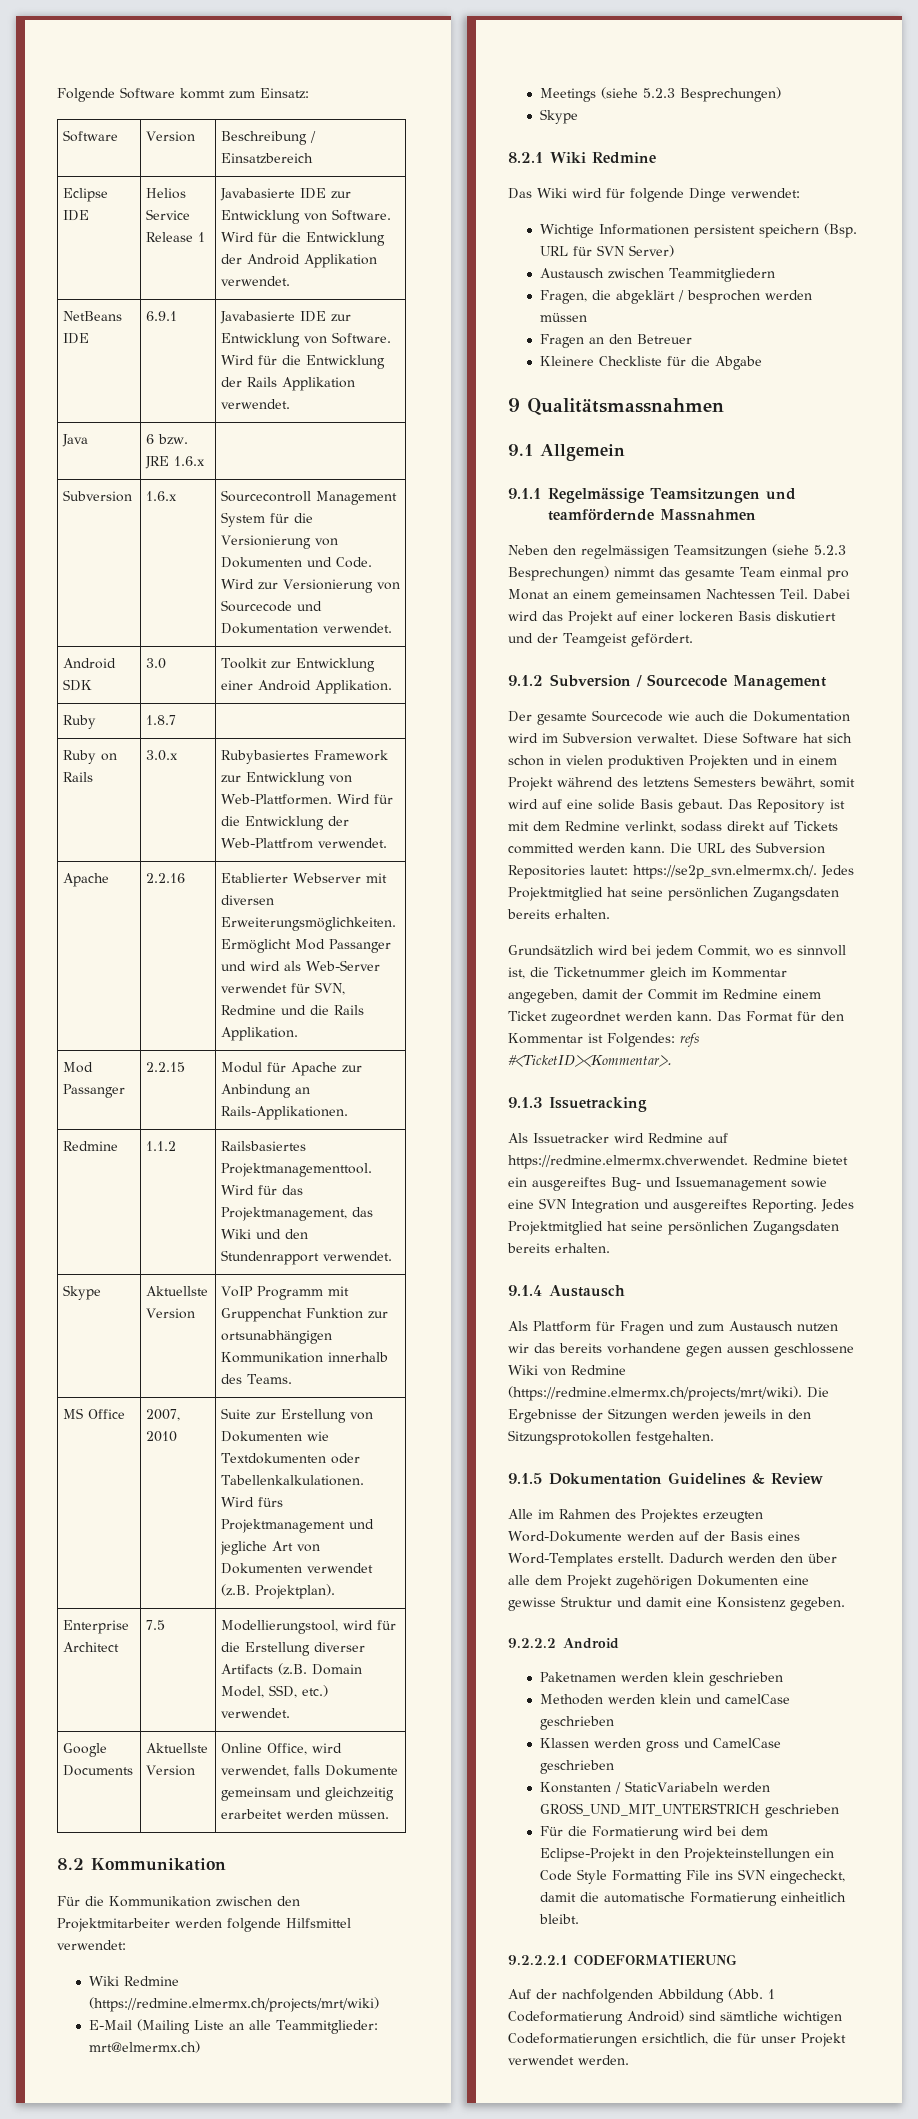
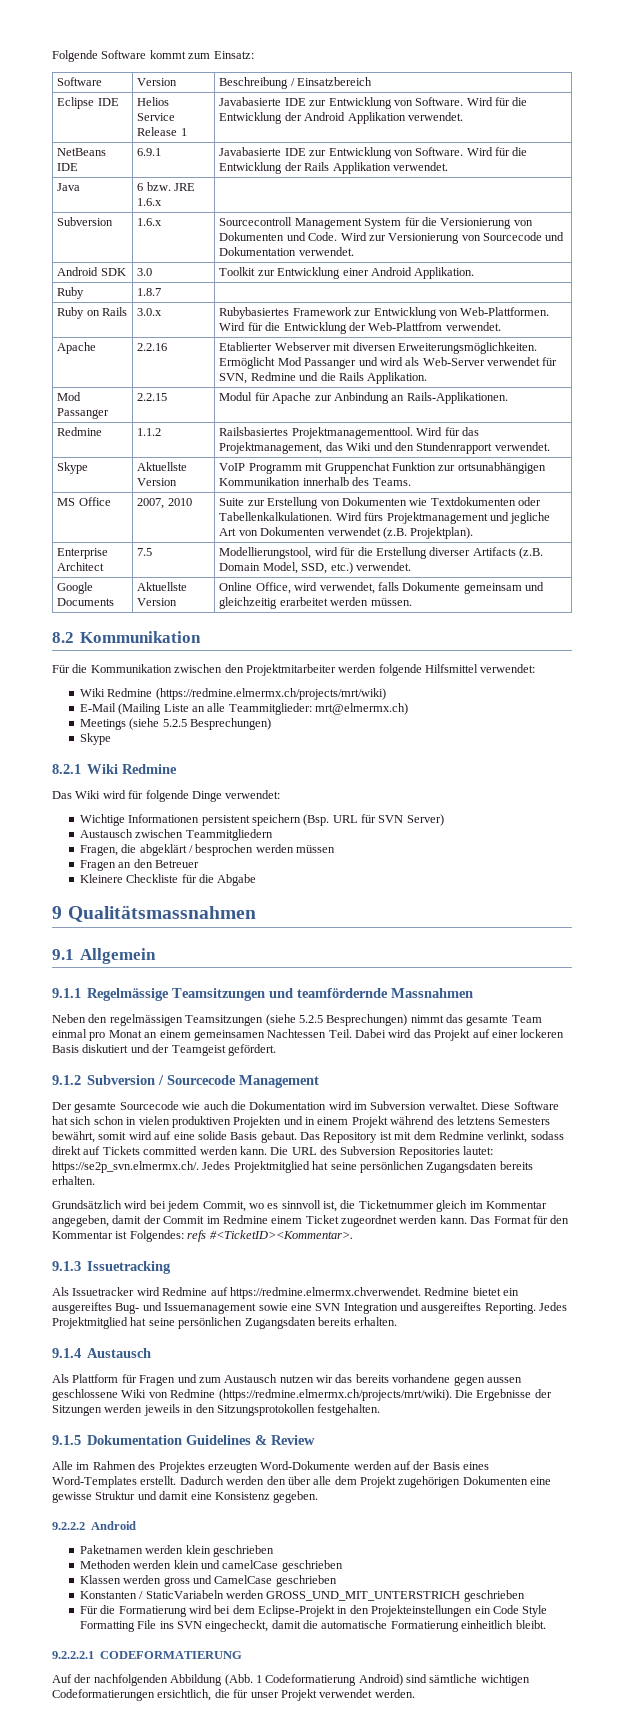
[642,88,675,98] 5.2.3 -> [162,719,187,727] 5.2.5
[813,545,846,555] 5.2.3 -> [298,1015,323,1023] 5.2.5

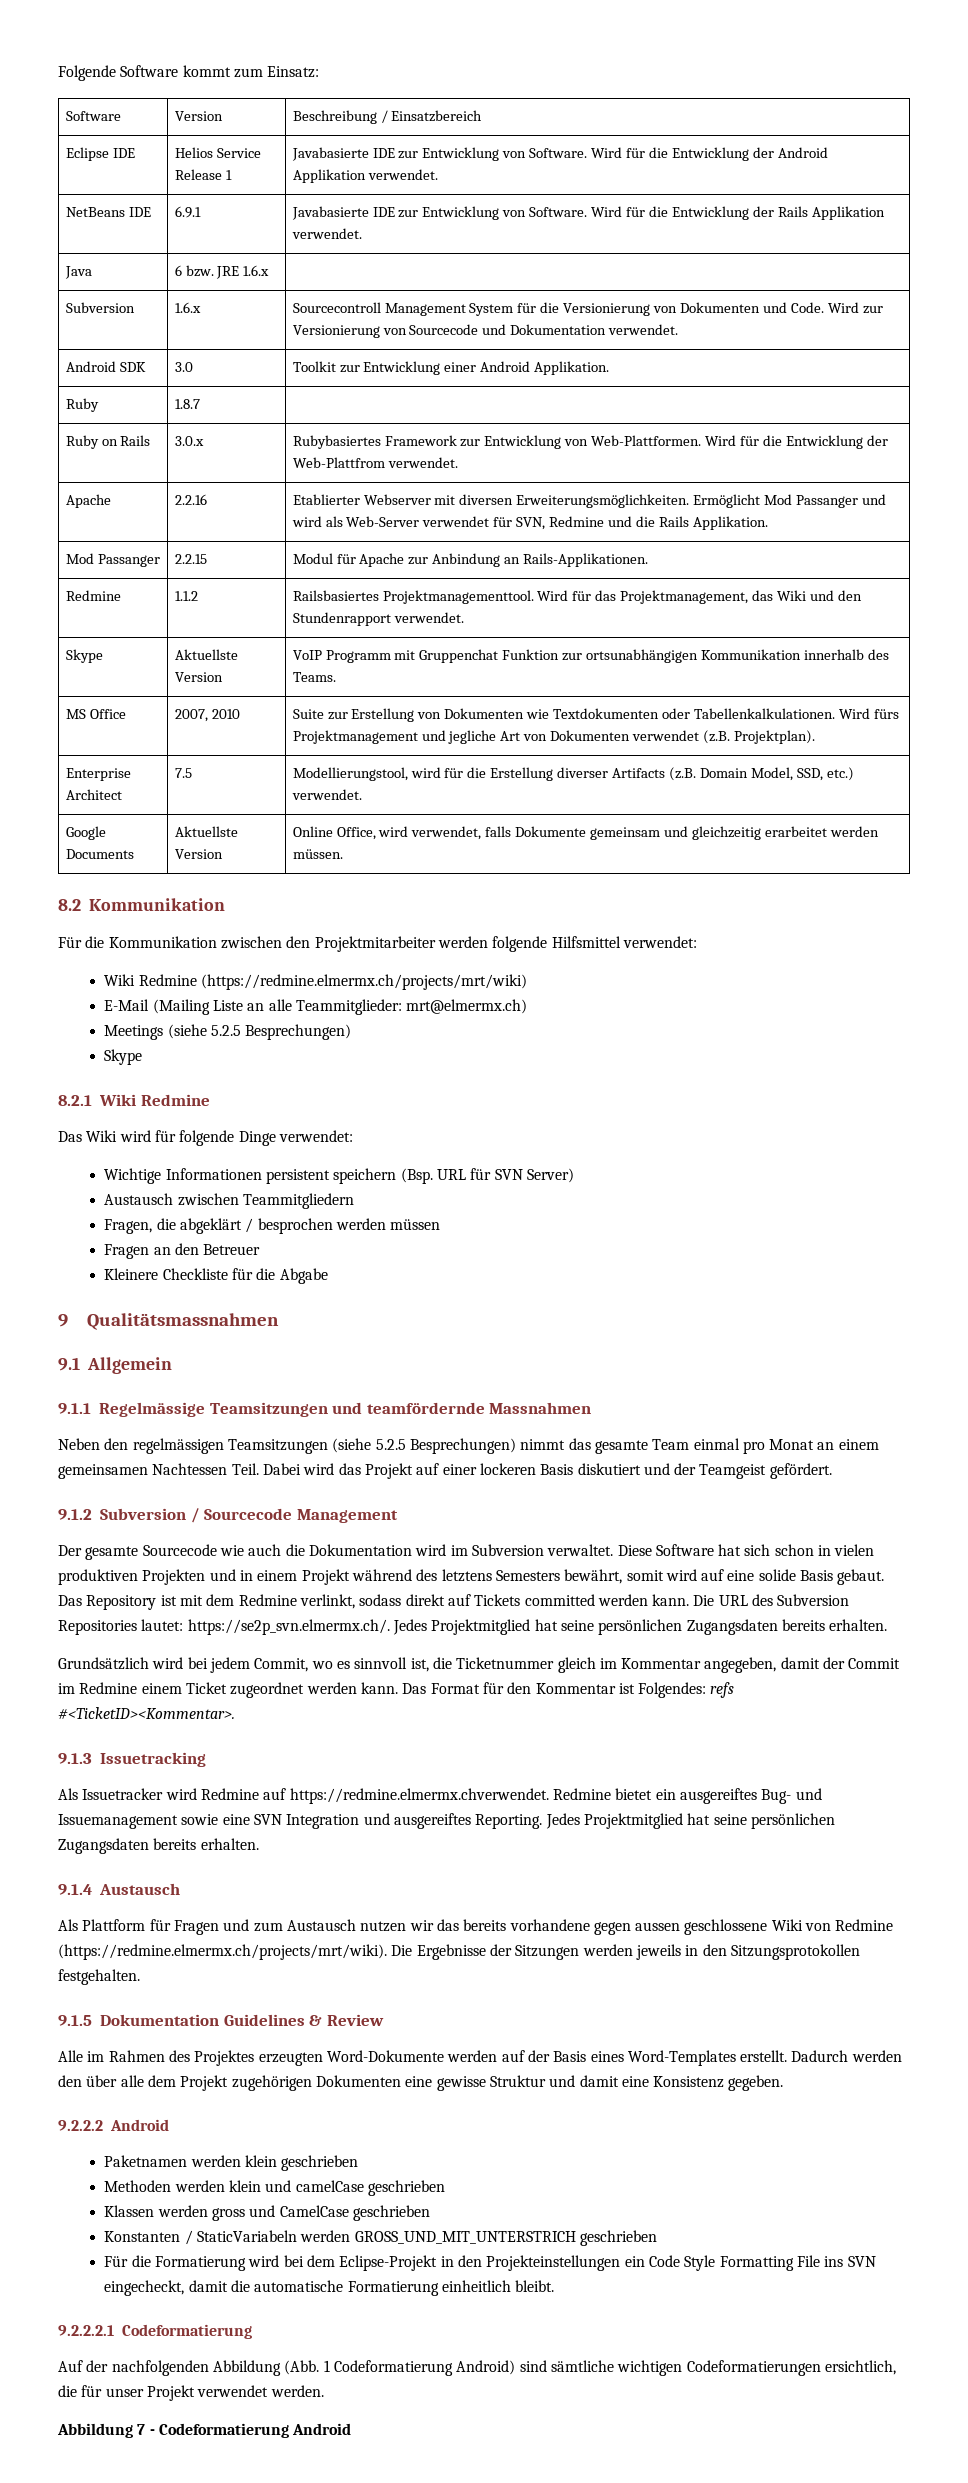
[100,1651,243,1659] CODEFORMATIERUNG -> [122,2324,252,2339] Codeformatierung
(415, 1693) none -> [57,2423,352,2438] // Abbildung 7 - Codeformatierung Android

